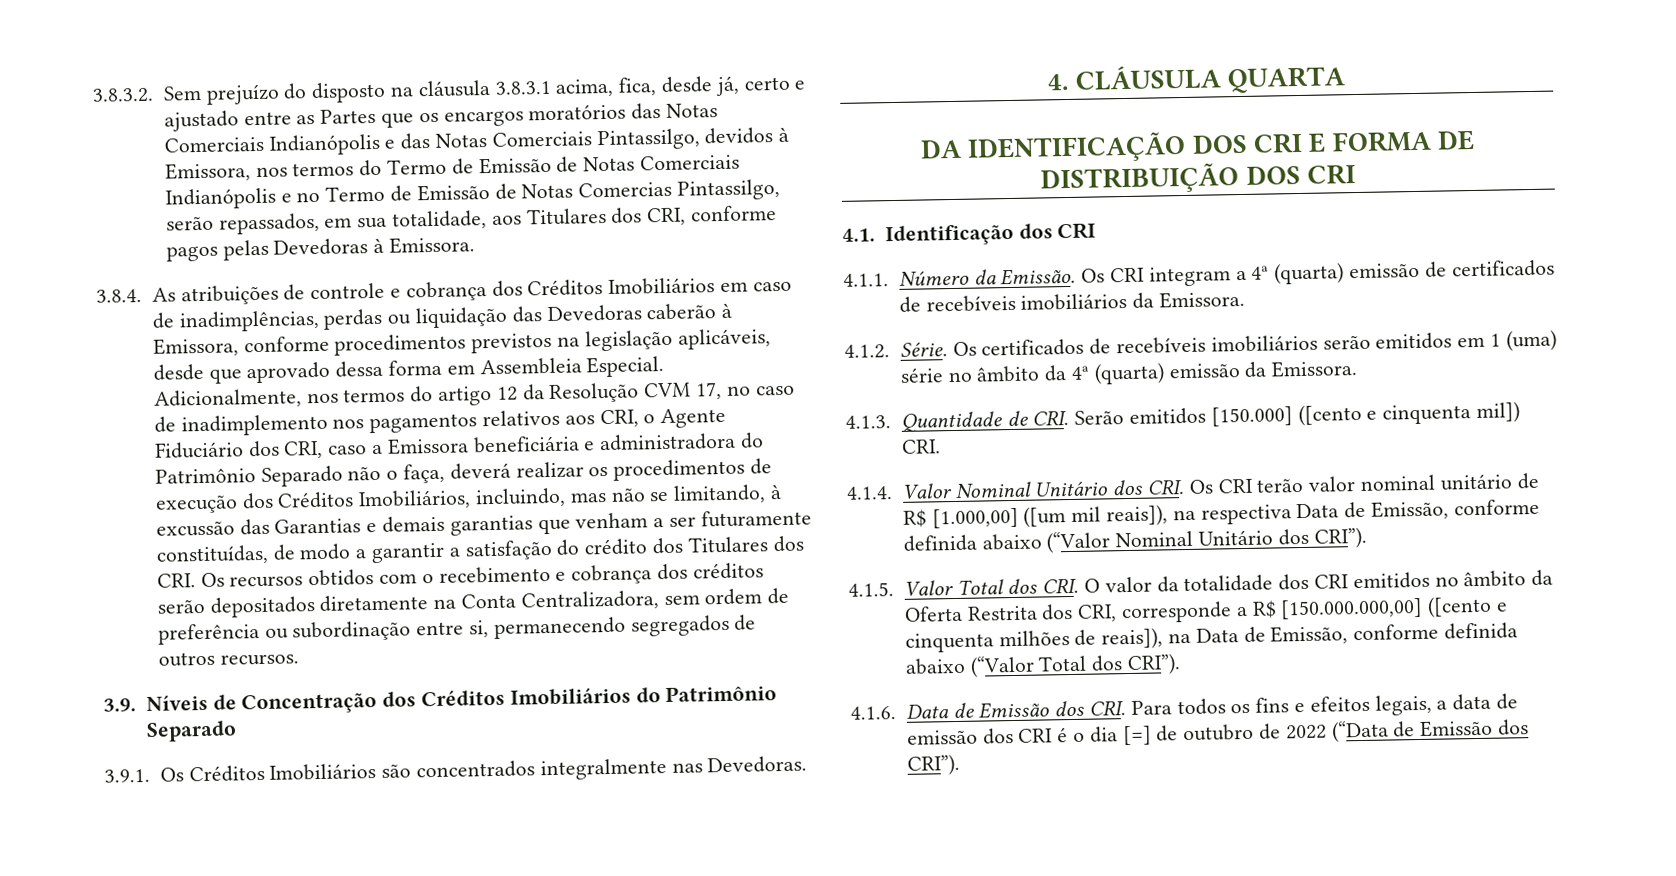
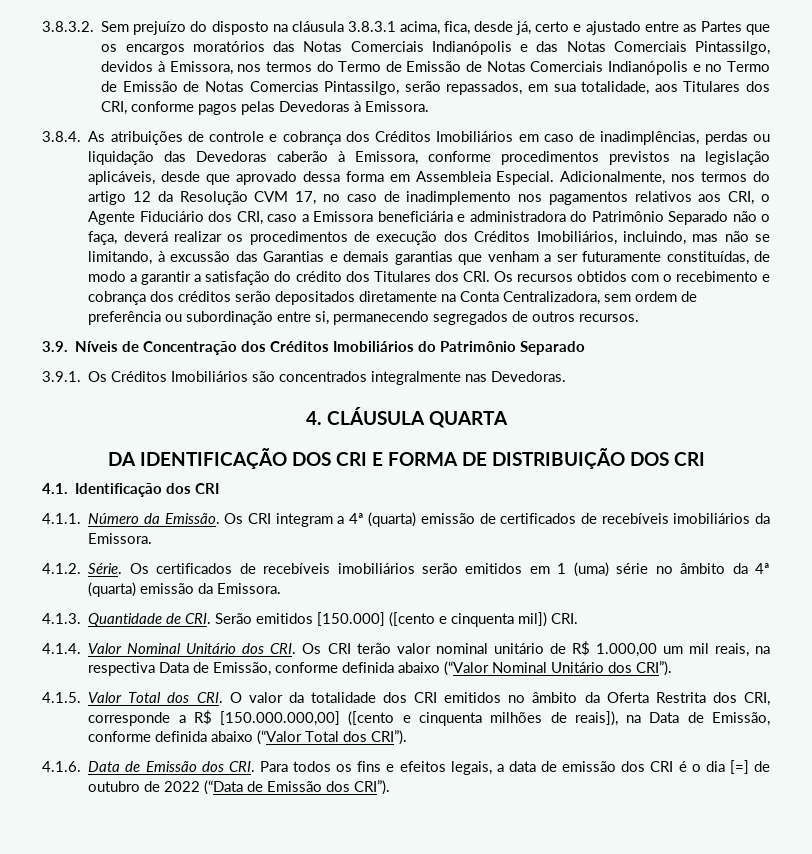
[931,504,1168,529] [1.000,00] ([um mil reais]), -> [595,643,749,657] 1.000,00 um mil reais,

